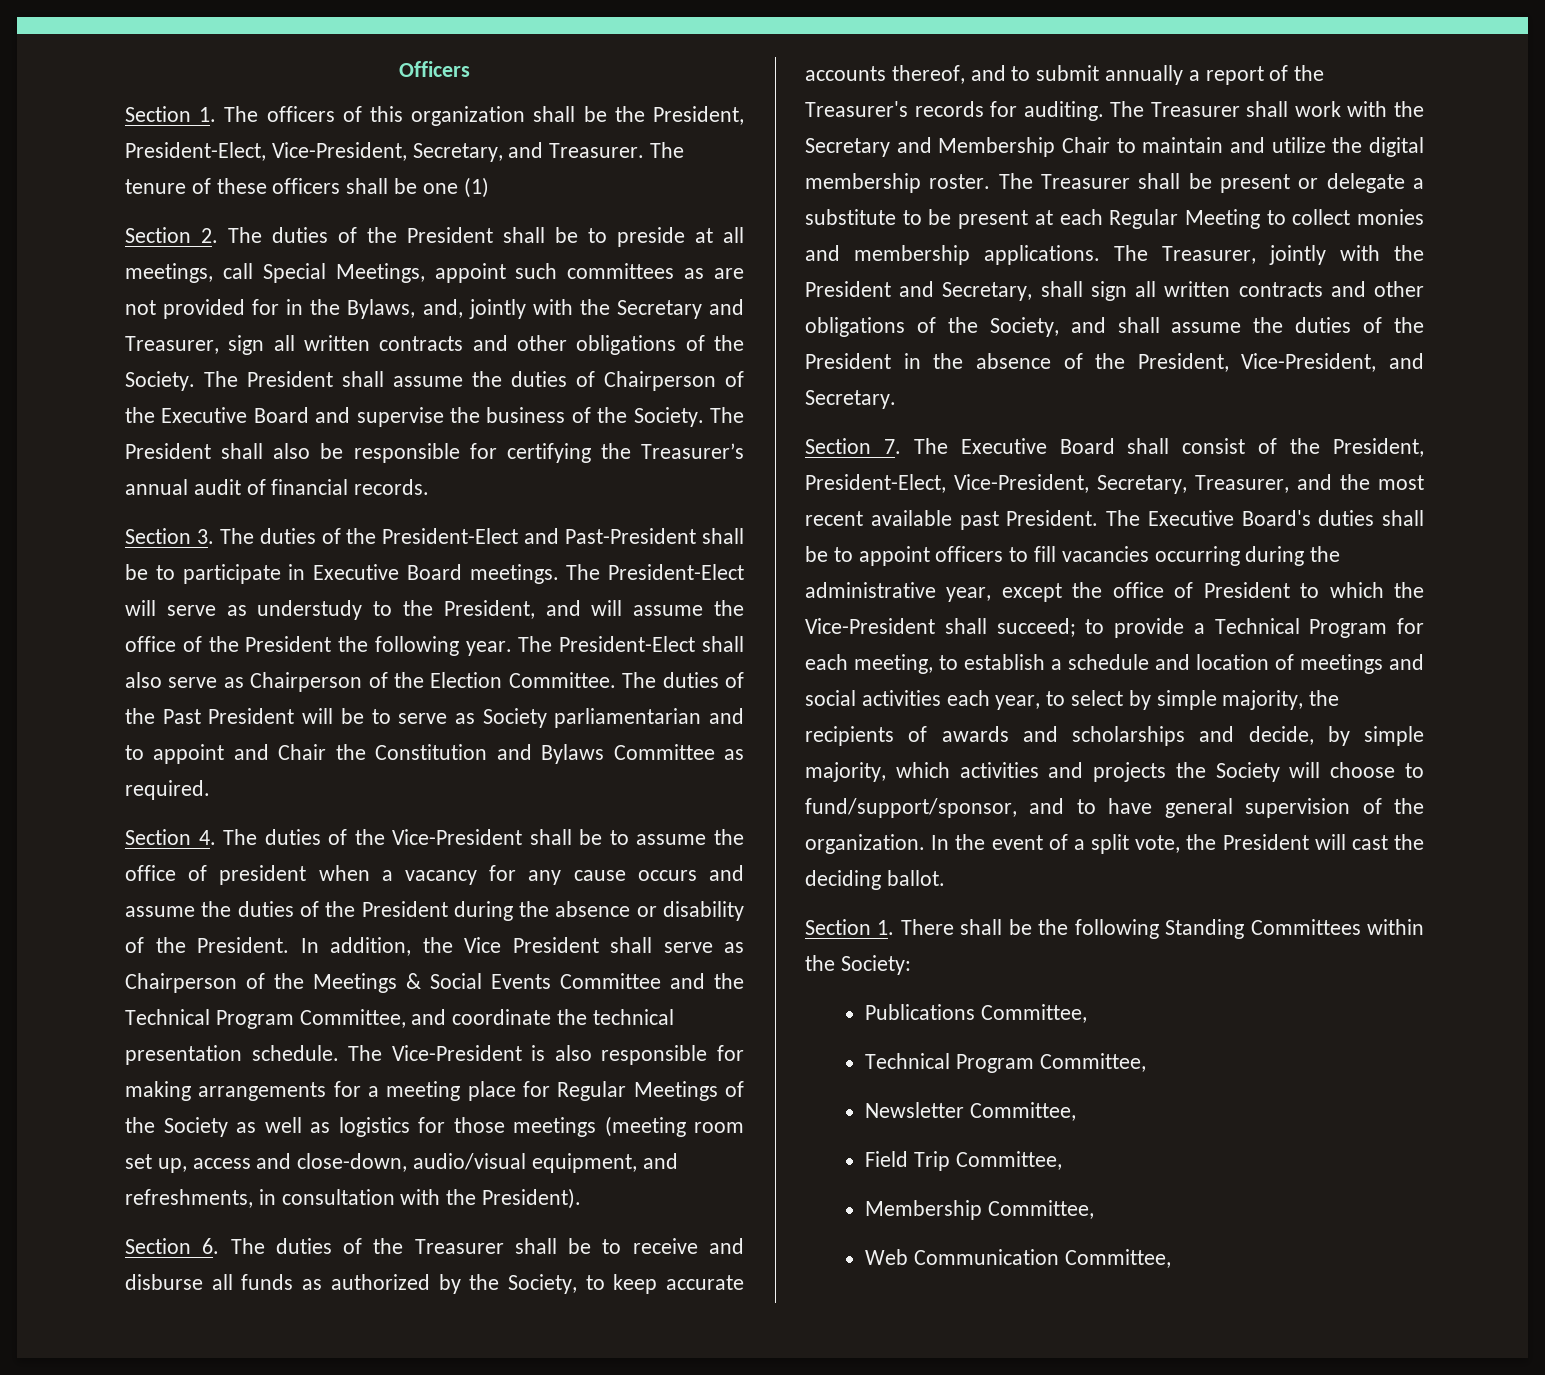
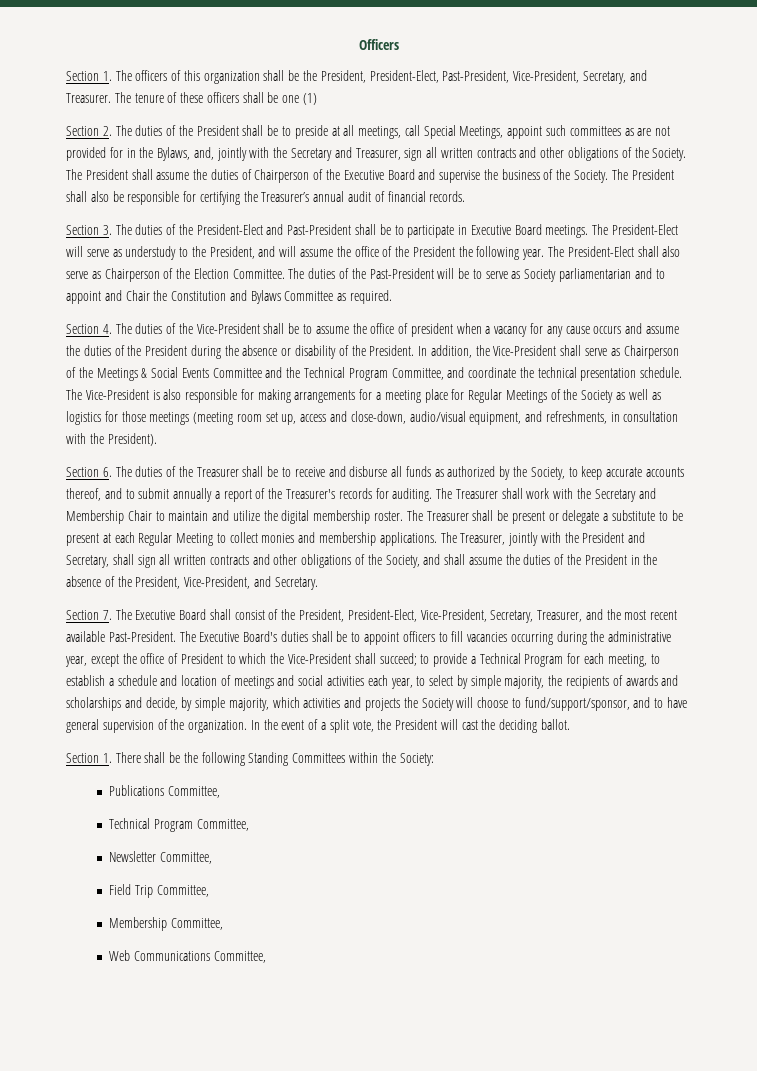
(266, 151) none -> [442,70,510,83] Past-President,
[162,708,295,724] Past President -> [369,268,434,279] Past-President
[464,937,599,953] Vice President -> [493,345,557,356] Vice-President
[959,510,1099,530] past President. -> [108,631,176,642] Past-President.
[913,1249,1059,1265] Communication -> [134,951,211,961] Communications

